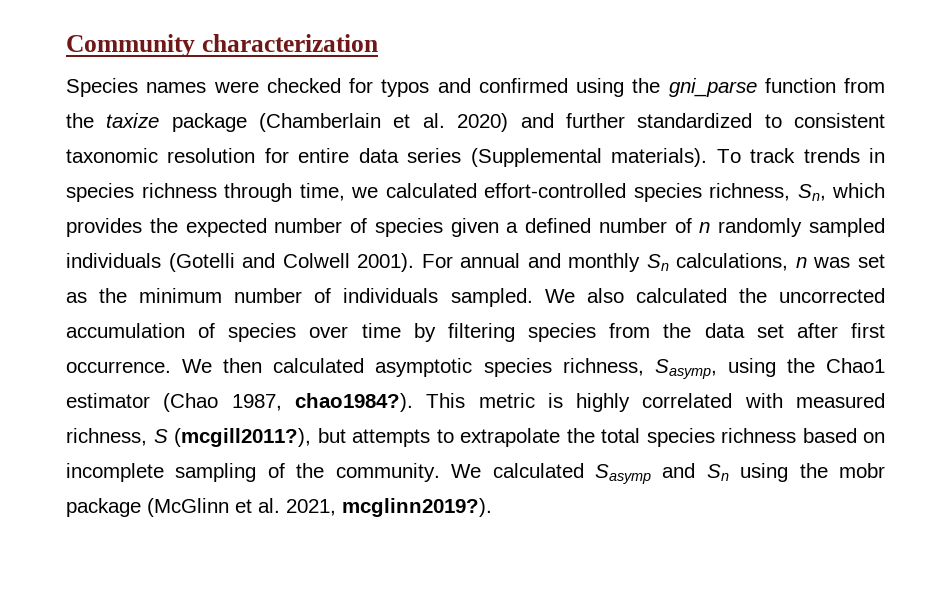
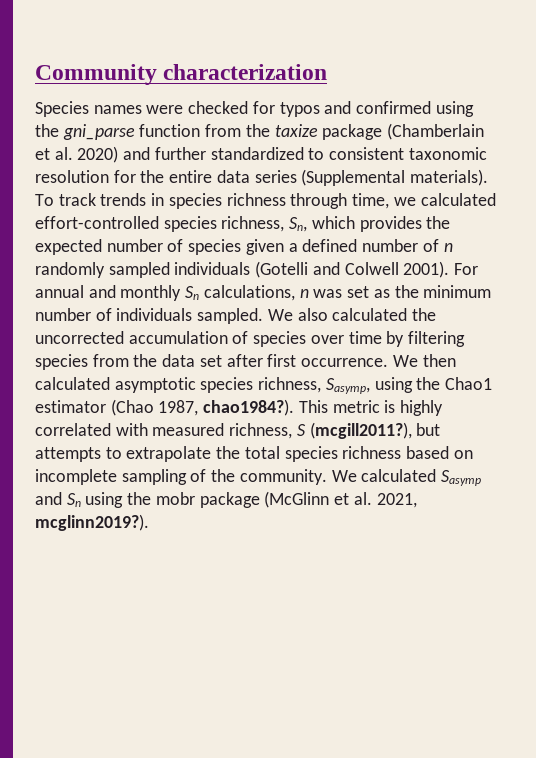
(289, 155) none -> [140,170,165,183] the

